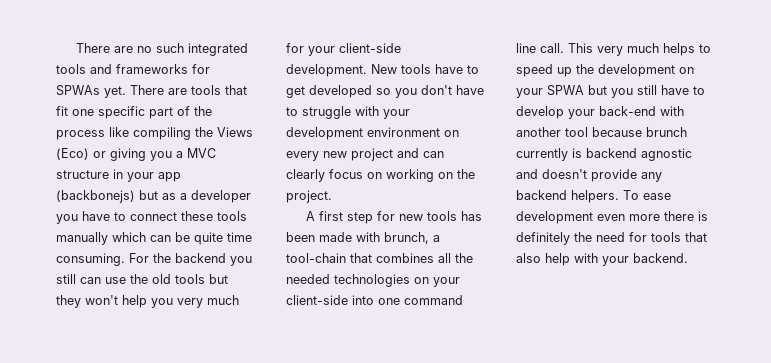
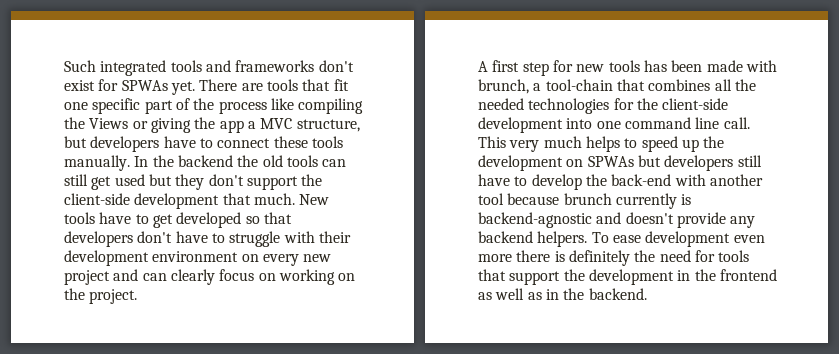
[75,43,184,53] There are no such -> [64,60,96,72] Such
(188, 69) none -> [318,60,354,72] [64,80,95,91] don't exist
[56,148,89,160] (Eco) -> (129, 123) none
[150,148,216,161] [56,169,181,182] [56,190,251,203] [56,214,78,224] you a MVC structure in your app (backbonejs) but as a developer you -> [194,117,360,133] [64,136,160,152] the app a MVC structure, but developers
[56,232,252,245] [56,253,252,266] [56,274,228,284] [56,295,239,308] [286,43,401,56] [286,64,367,77] manually which can be quite time consuming. For the backend you still can use the old tools but they won't help you very much for your client-side development. -> [64,155,347,171] [64,174,323,190] [64,193,295,209] manually. In the backend the old tools can still get used but they don't support the client-side development that much.
[395,88,417,98] you -> [263,212,292,224] [64,231,133,247] that developers
[383,109,410,119] your -> [318,231,351,243] their
[414,277,460,287] [286,295,348,305] on your client-side -> [613,98,729,110] [478,117,563,133] for the client-side development
[516,85,633,98] your SPWA but you -> [587,155,734,171] SPWAs but developers
[568,109,595,119] your -> [585,174,607,186] the
[586,148,692,161] backend agnostic -> [478,212,592,228] backend-agnostic
[516,253,629,266] also help with your -> [509,269,777,285] [478,288,585,300] support the development in the frontend as well as in the

